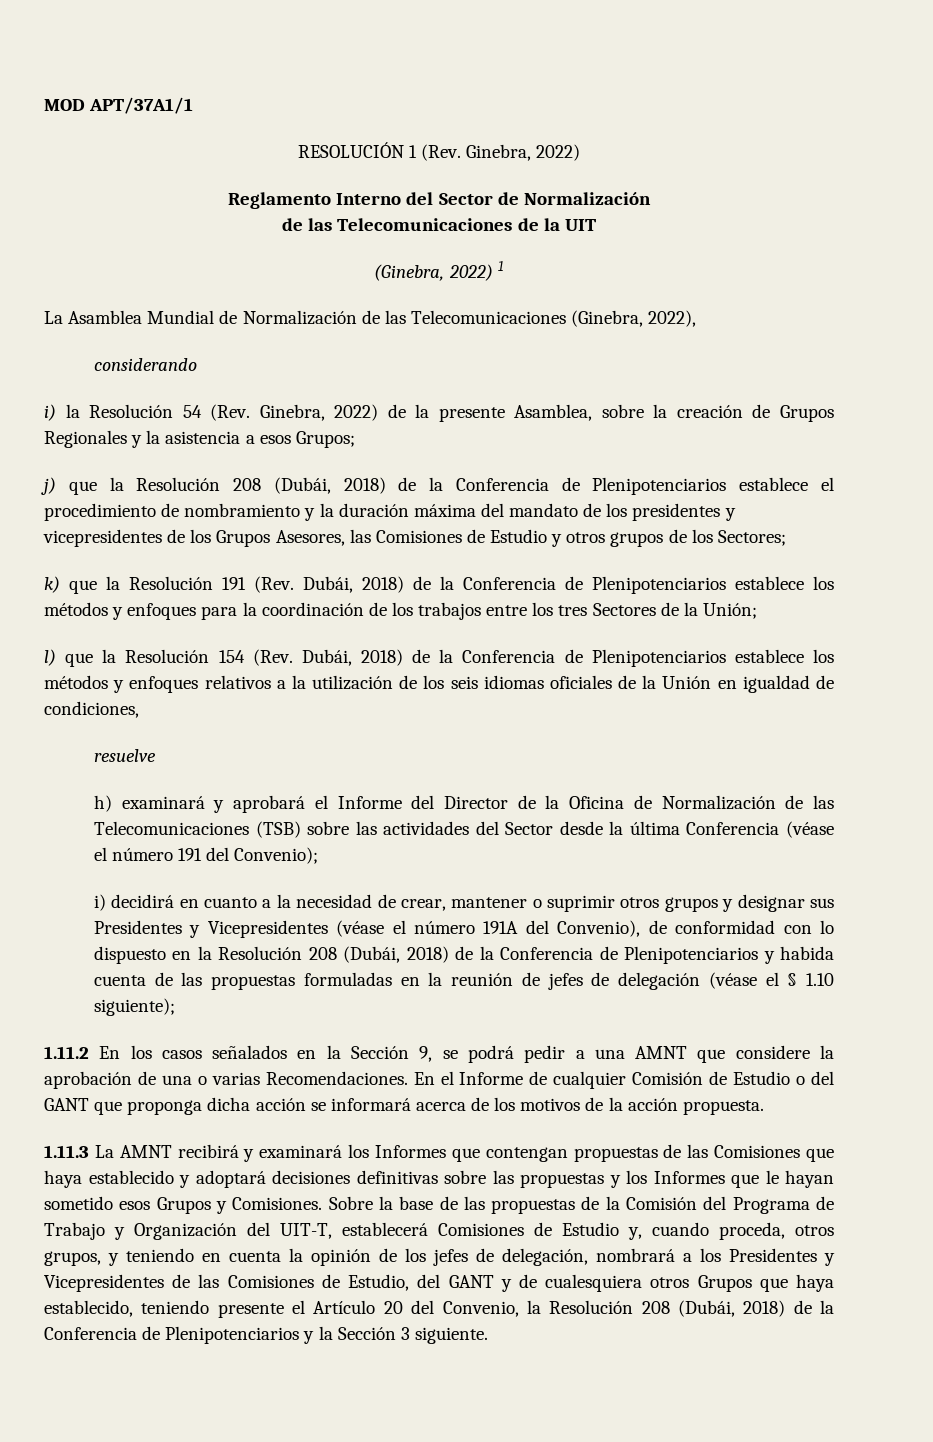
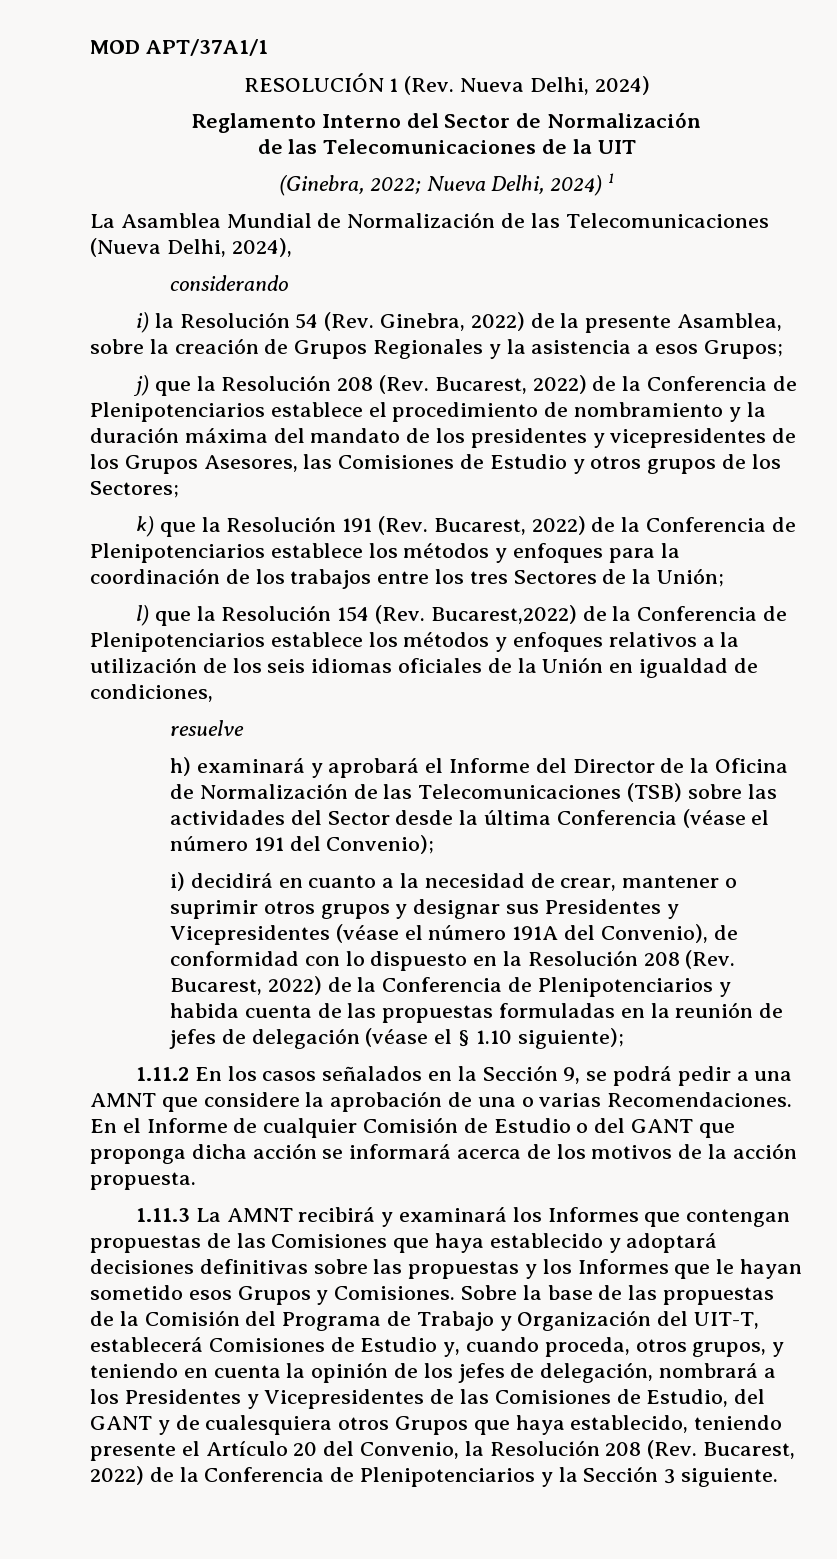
[466,144,581,161] Ginebra, 2022) -> [459,76,650,95] Nueva Delhi, 2024)
[448,264,493,281] 2022) -> [369,175,603,196] 2022; Nueva Delhi, 2024)
[571,310,697,327] (Ginebra, 2022), -> [90,238,292,257] (Nueva Delhi, 2024),
[273,477,386,494] (Dubái, 2018) -> [378,375,587,394] (Rev. Bucarest, 2022)
[303,576,404,593] Dubái, 2018) -> [433,516,586,535] Bucarest, 2022)
[301,649,403,666] Dubái, 2018) -> [430,605,577,624] Bucarest,2022)
[343,946,449,963] (Dubái, 2018) -> [685,950,736,969] [169,976,322,995] (Rev. Bucarest, 2022)
[677,1300,786,1317] (Dubái, 2018) -> [647,1440,796,1459] [90,1466,144,1485] (Rev. Bucarest, 2022)

